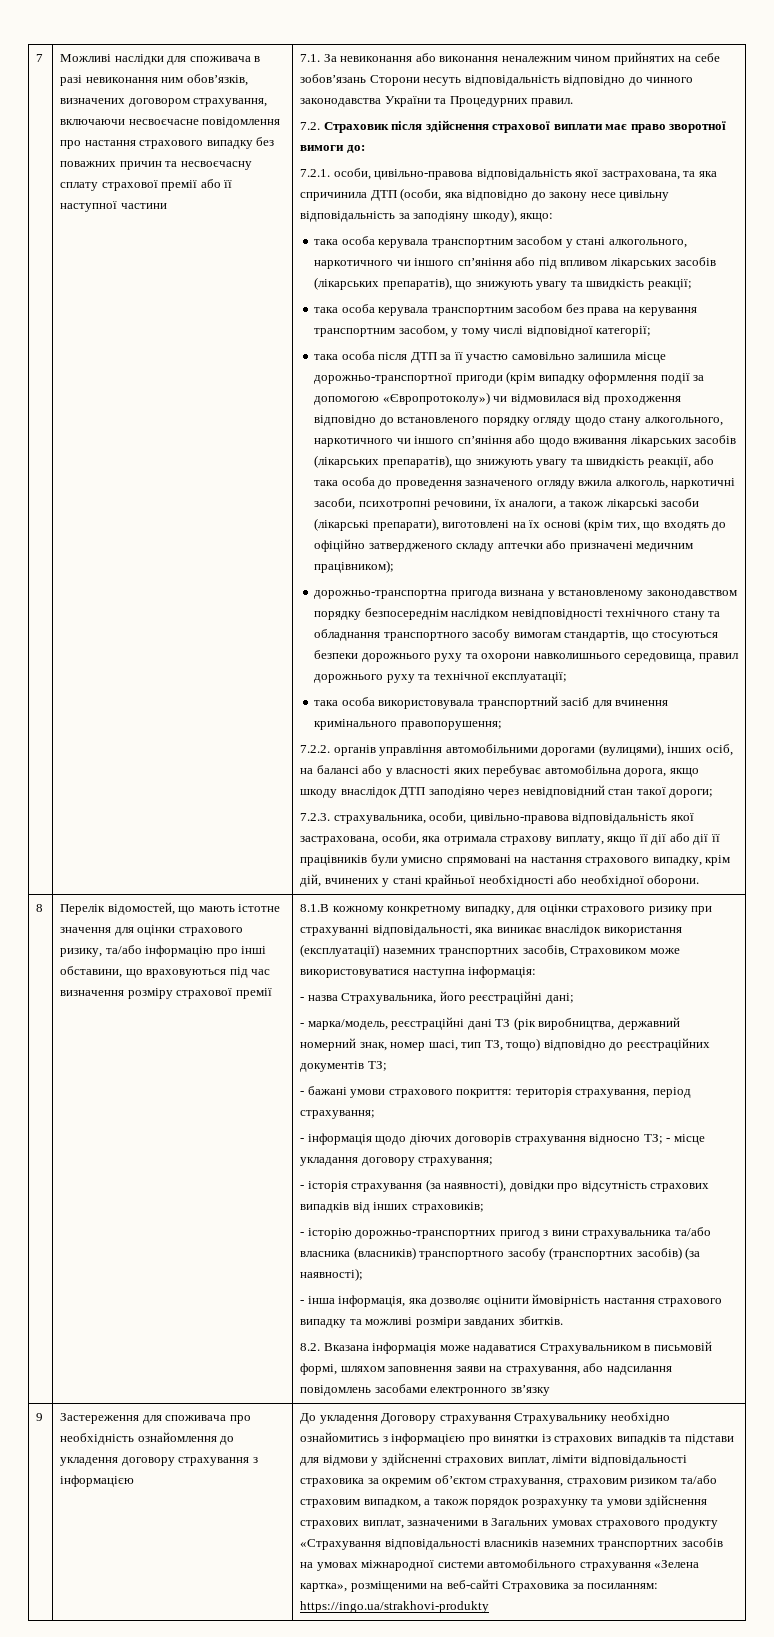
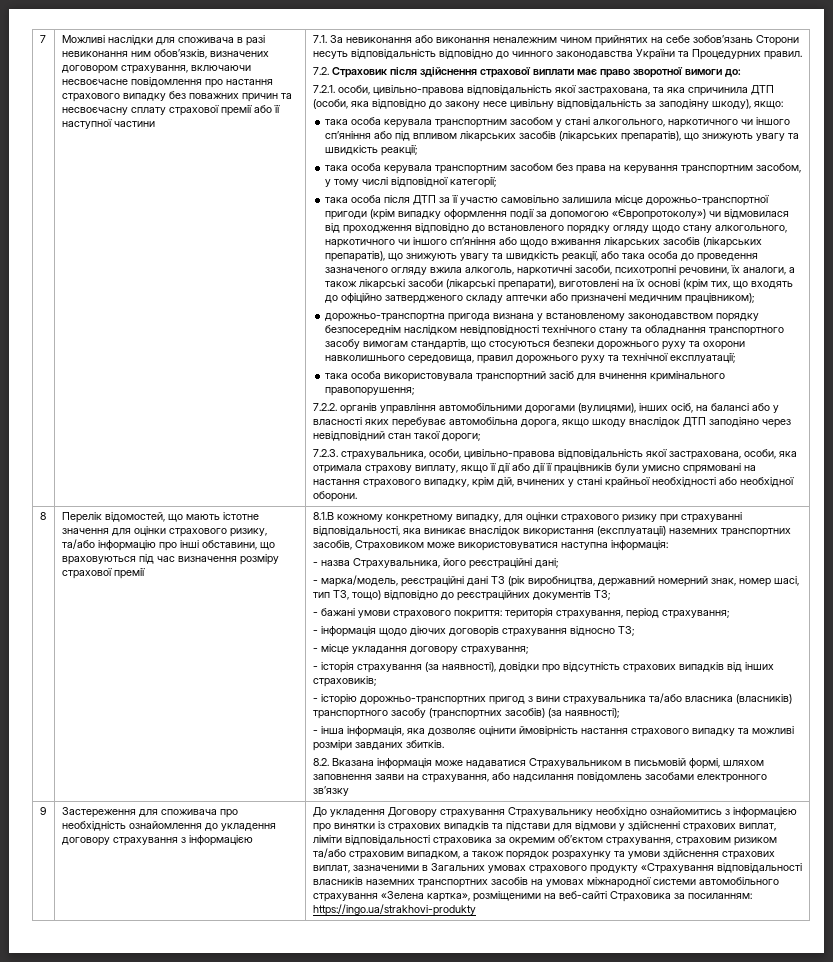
(663, 1139) none -> (634, 631) //

